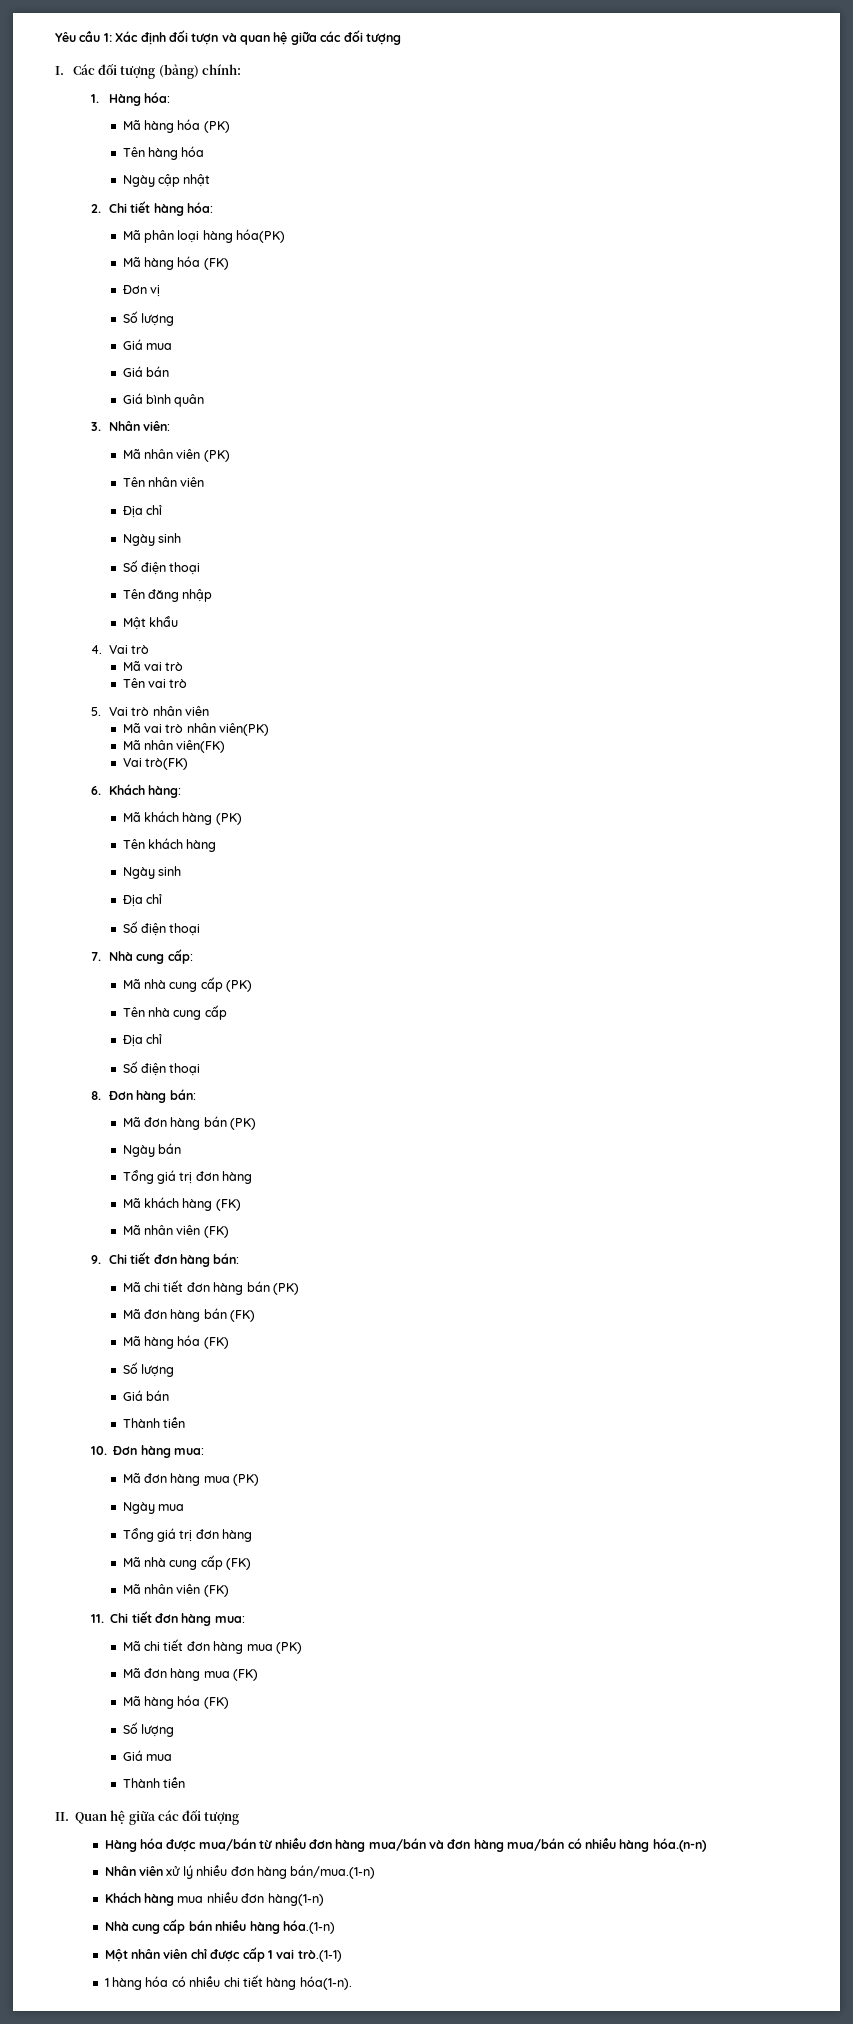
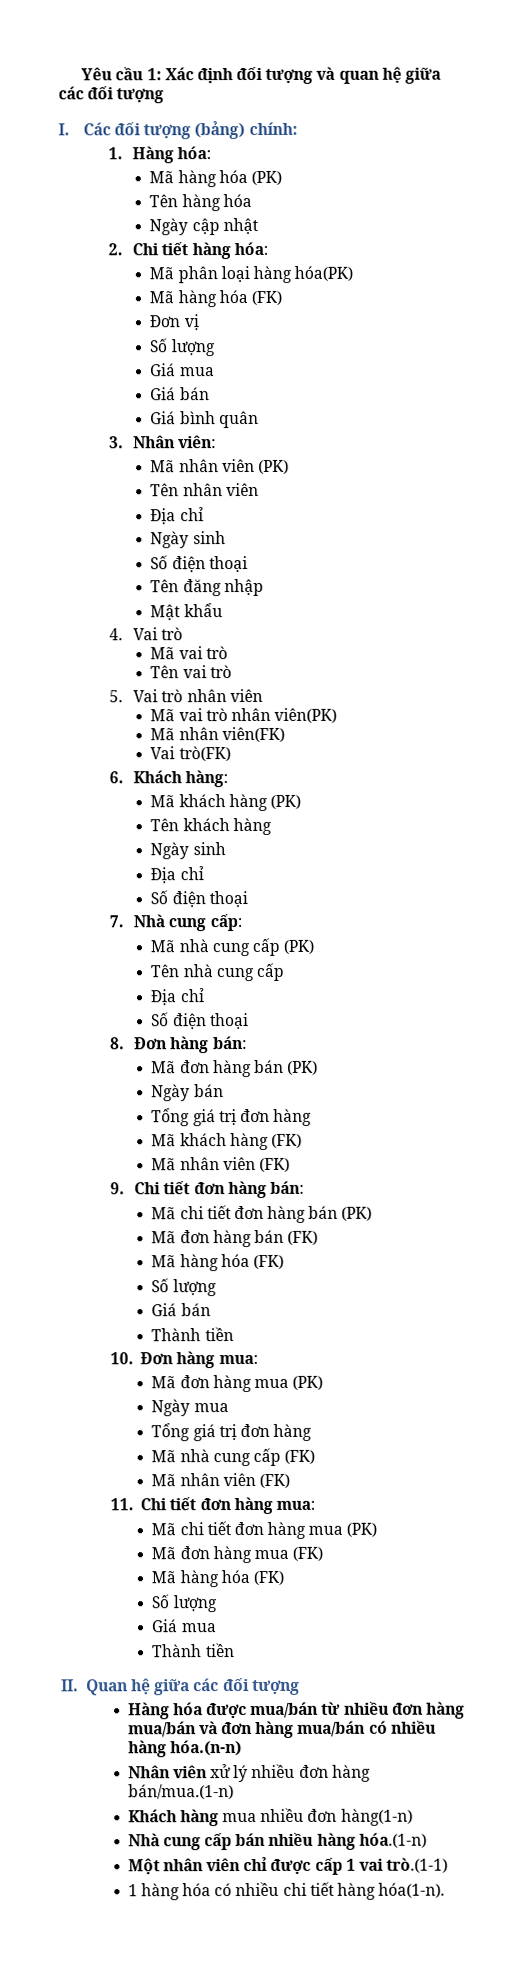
[191,33,219,45] tượn -> [265,68,314,84] tượng

